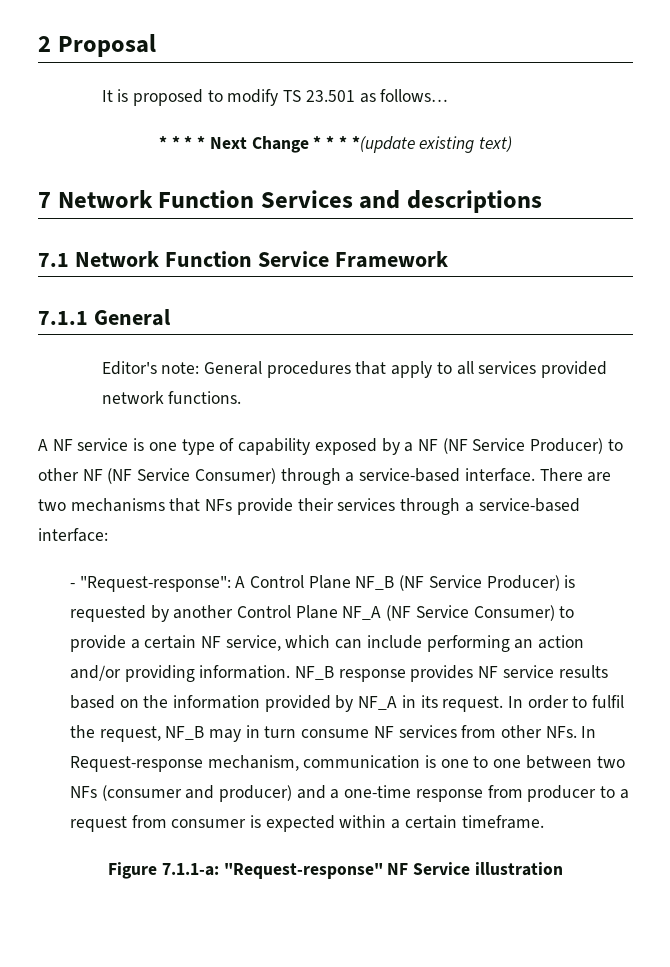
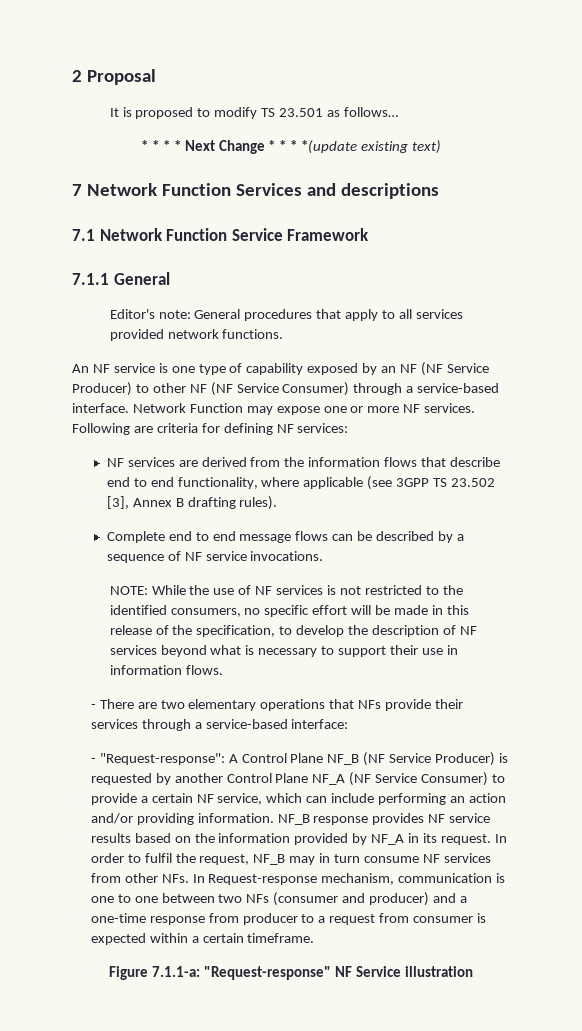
[38,439,48,451] A -> [72,364,89,373] An
[404,442,414,452] a -> [381,366,397,373] an
(535, 475) none -> [132,403,476,415] [72,423,349,435] [106,457,501,467] [106,476,496,490] [106,496,278,510] [106,531,464,543] [106,551,324,563] [109,585,463,595] [109,605,469,617] [109,625,477,637] [109,645,458,657] [109,665,223,675] [90,704,96,709] Network Function may expose one or more NF services. Following are criteria for defining NF services: // NF services are derived from the information flows that describe end to end functionality, where applicable (see 3GPP TS 23.502 [3], Annex B drafting rules). // Complete end to end message flows can be described by a sequence of NF service invocations. // NOTE: While the use of NF services is not restricted to the identified consumers, no specific effort will be made in this release of the specification, to develop the description of NF services beyond what is necessary to support their use in information flows. // -
[70,498,165,512] mechanisms -> [188,699,326,711] elementary operations

